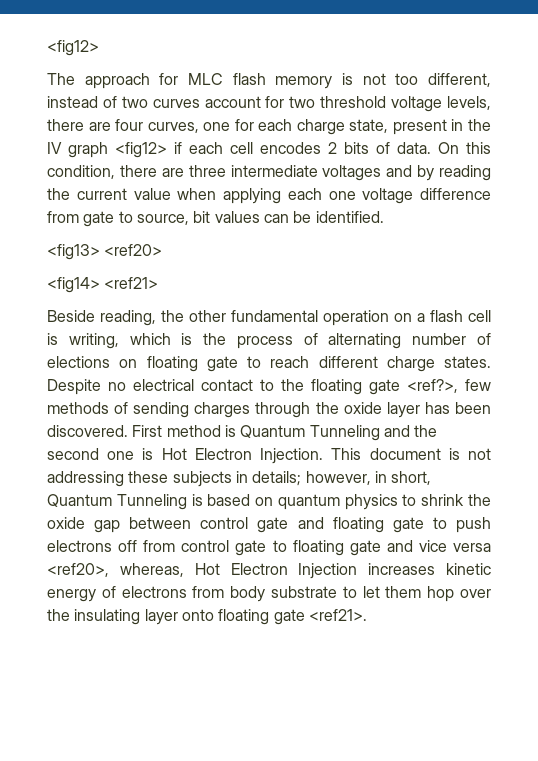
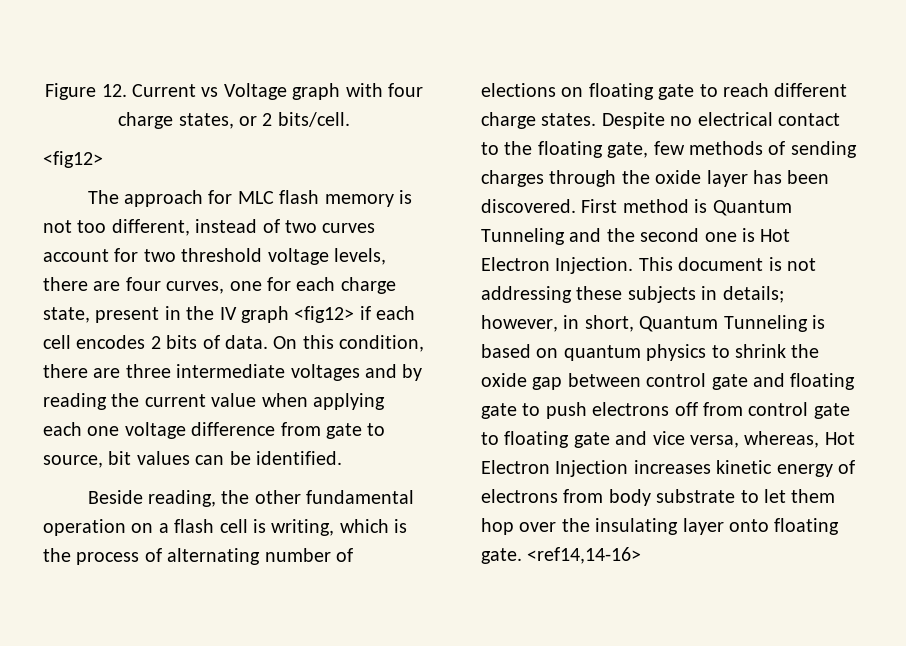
(47, 48) none -> [45,83,423,100] [118,112,350,129] Figure 12. Current vs Voltage graph with four charge states, or 2 bits/cell. //
[47,244,163,260] [47,277,159,293] // <fig13> <ref20> // <fig14> <ref21> -> (342, 458) none
[369,379,458,395] gate <ref?>, -> [607,142,649,158] gate,
[453,543,492,552] [47,563,109,577] versa <ref20>, -> [690,435,739,448] versa,
[273,609,367,625] gate <ref21>. -> [481,547,642,564] gate. <ref14,14-16>

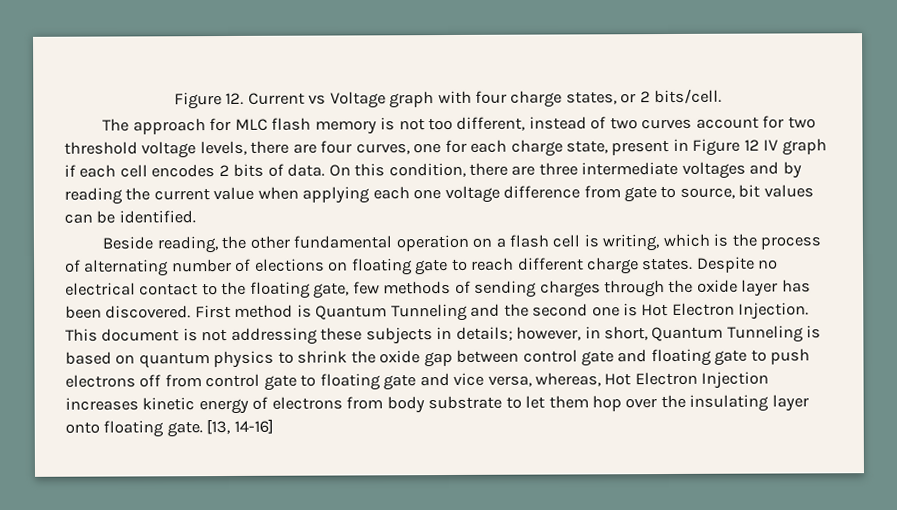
[43,151,103,168] // <fig12> -> (723, 96) none
[186,306,215,320] the -> [692,138,760,156] Figure 12
[294,306,355,323] <fig12> -> (827, 147) none
[527,547,642,564] <ref14,14-16> -> [206,418,274,435] [13, 14-16]

